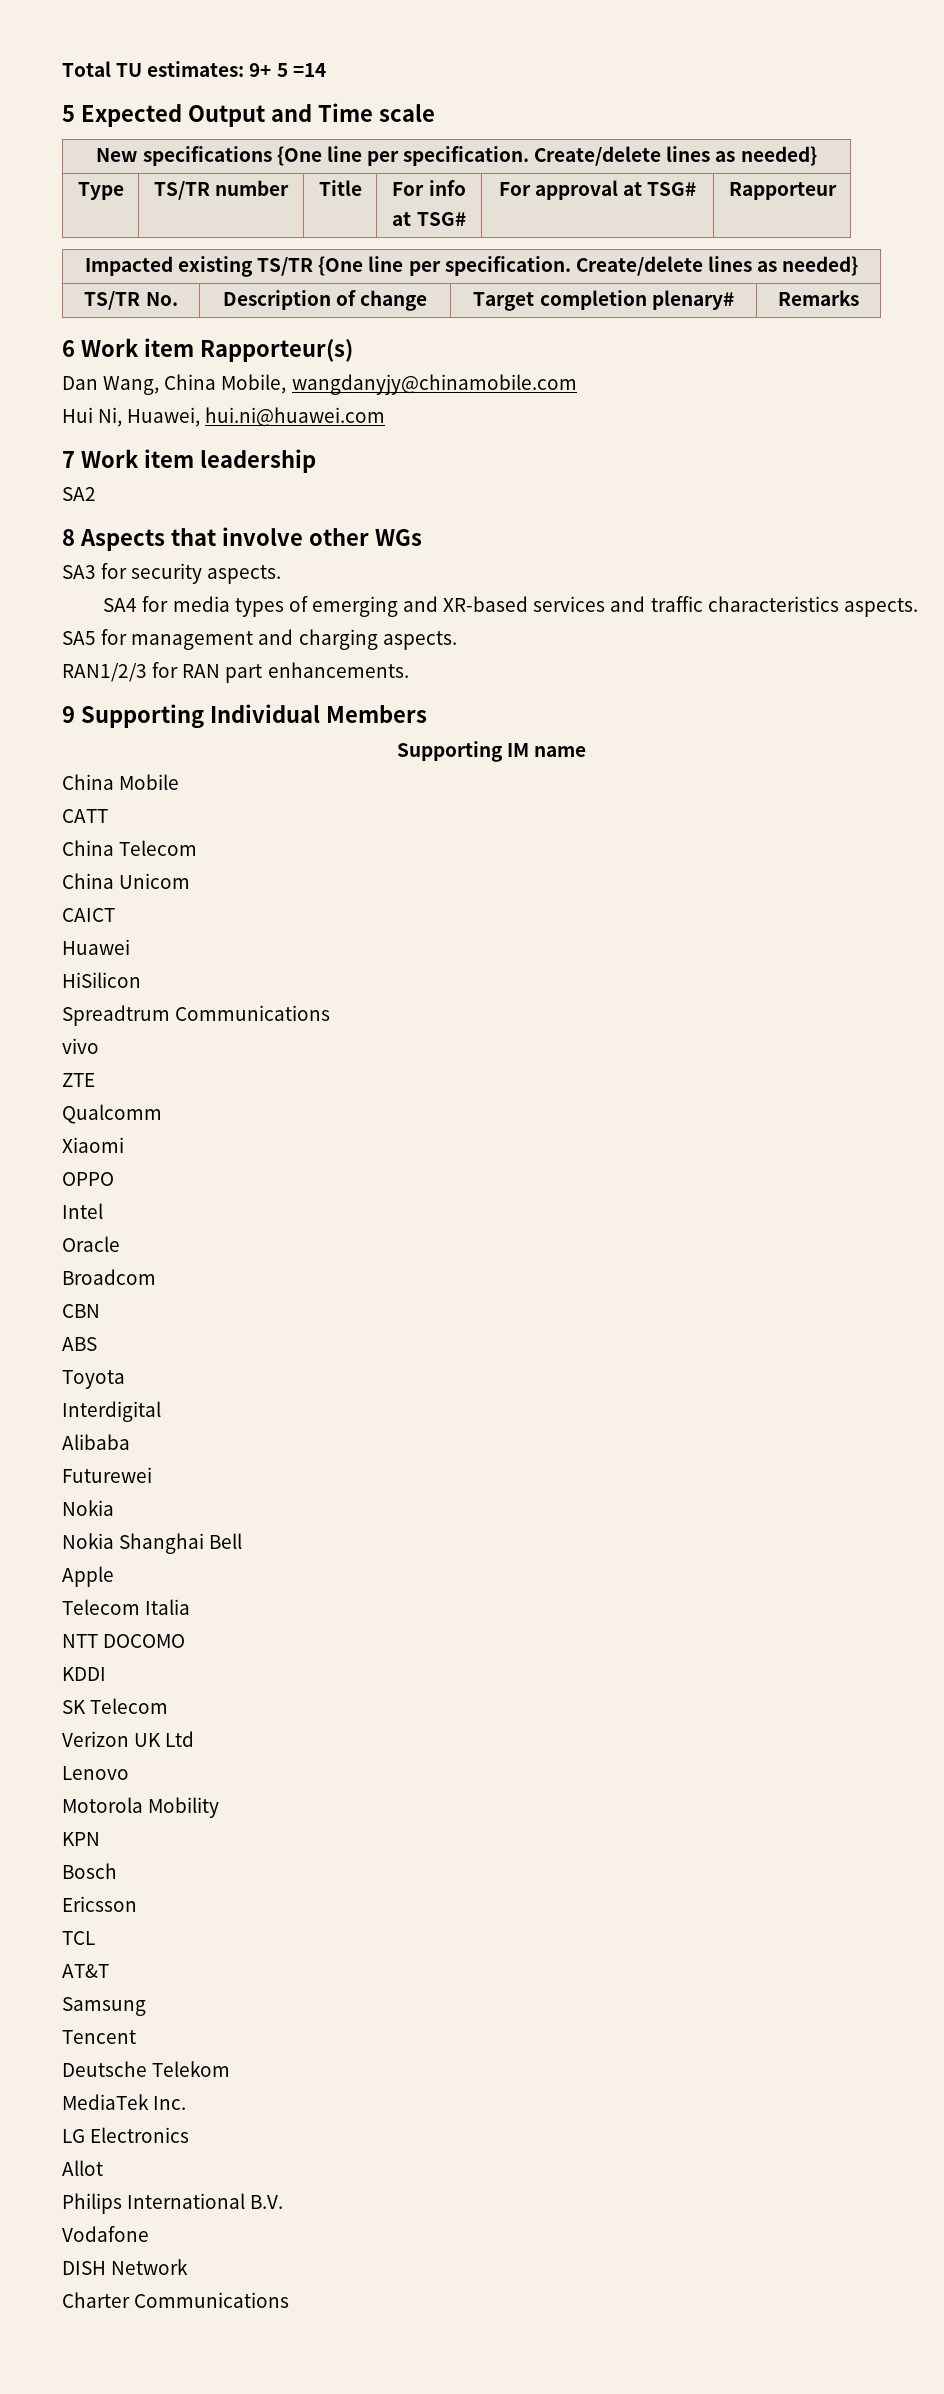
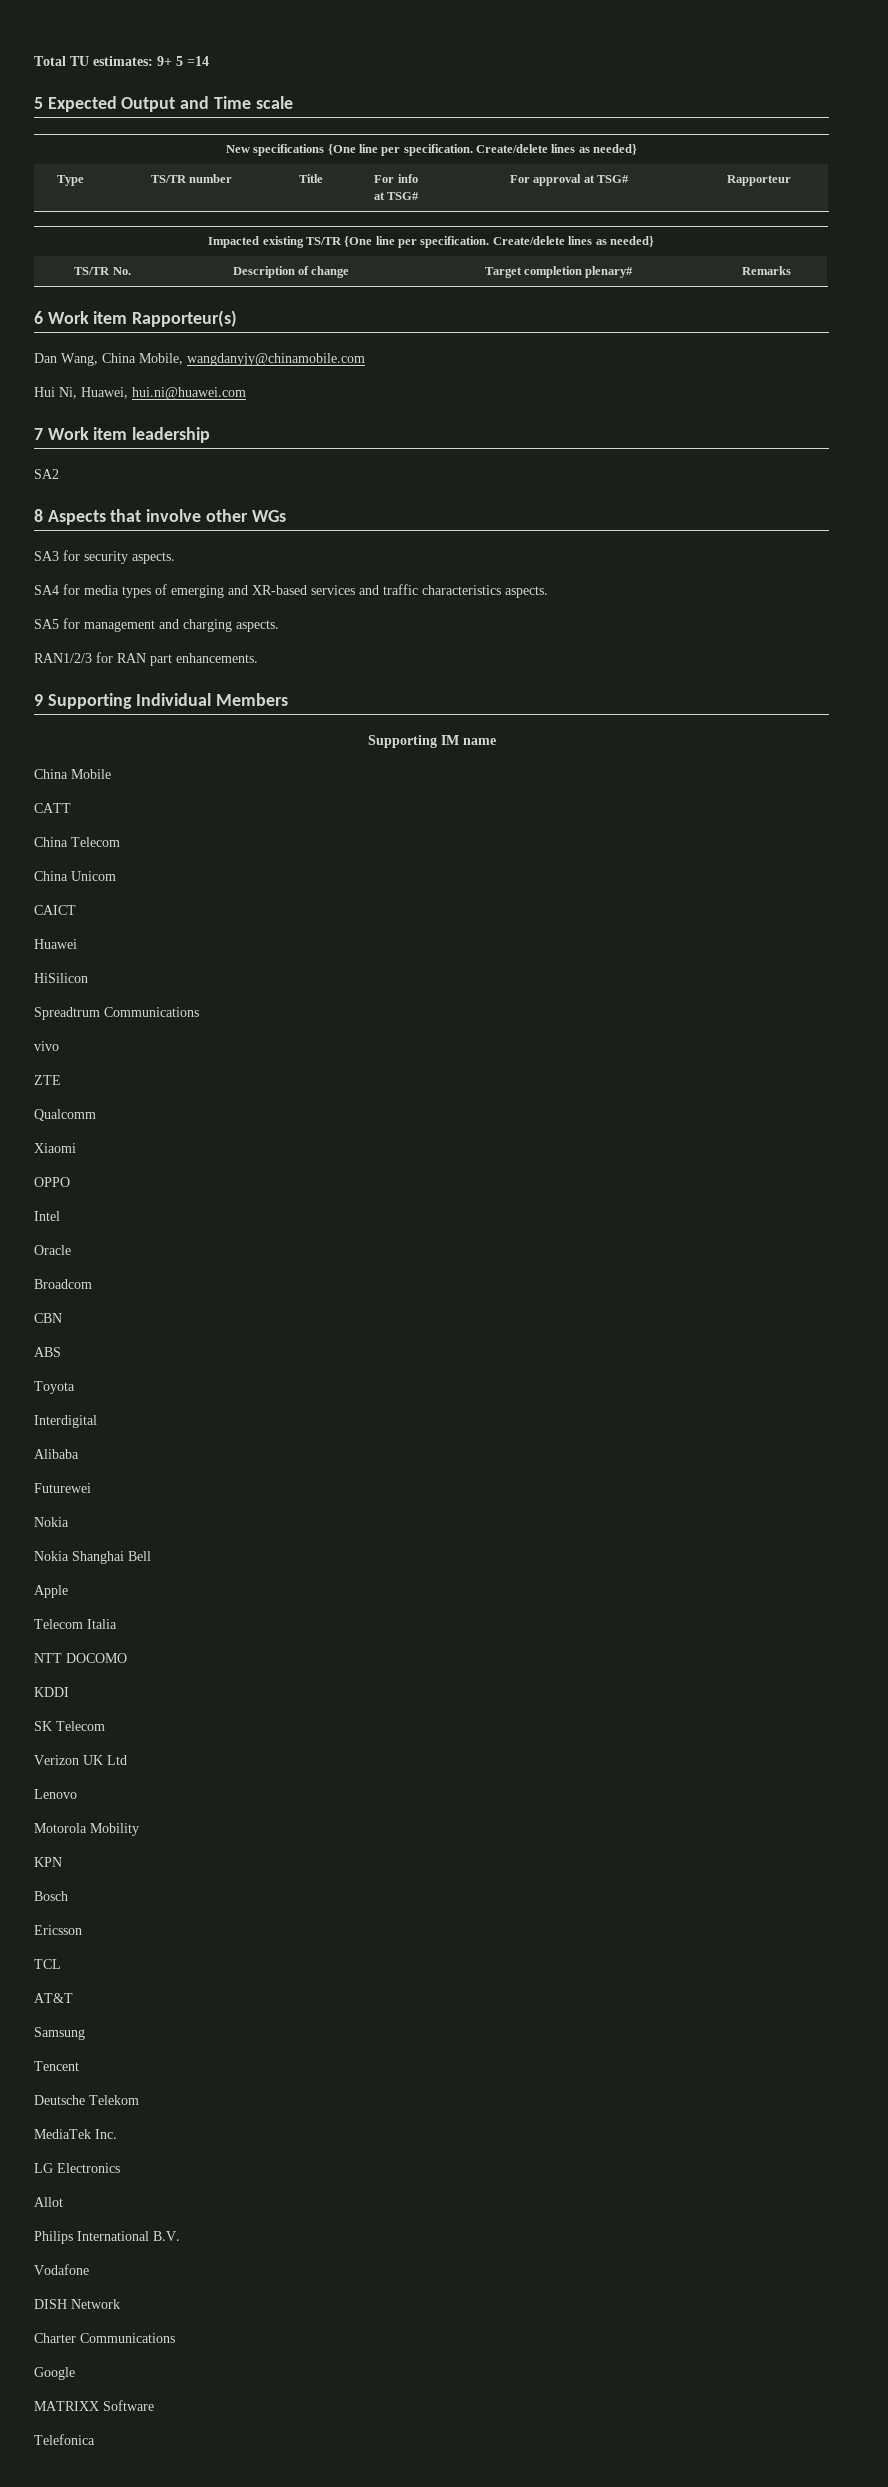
(290, 2300) none -> [34,2367,75,2380] [34,2400,154,2411] [34,2434,95,2445] // Google // MATRIXX Software // Telefonica

